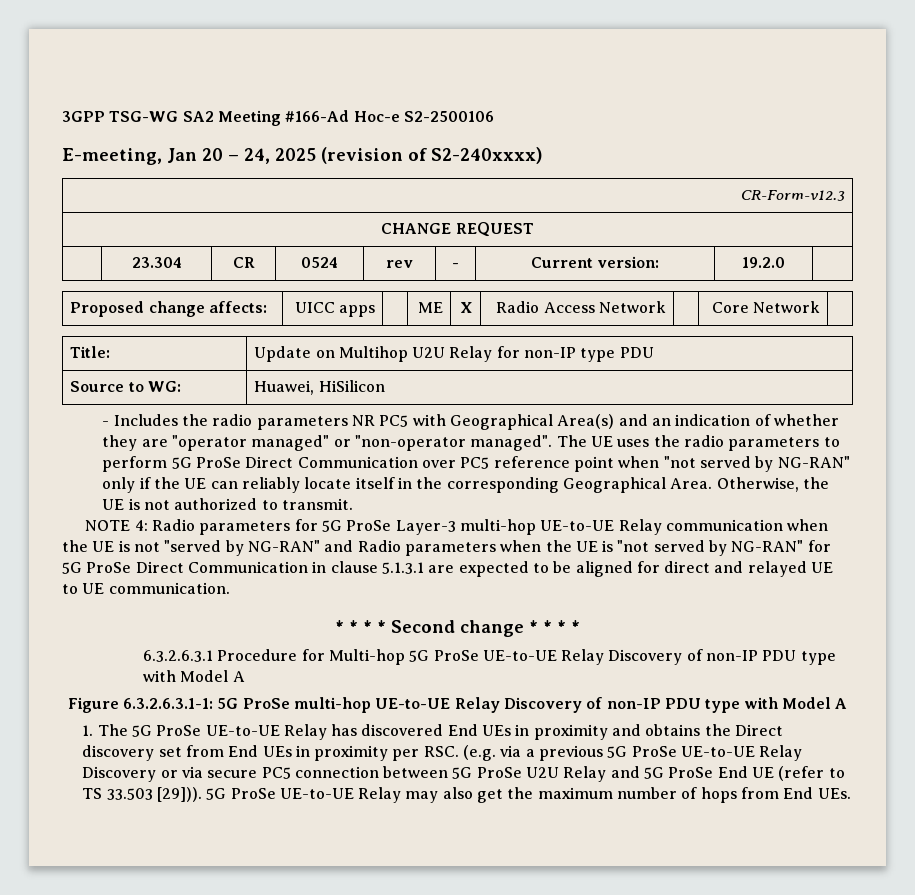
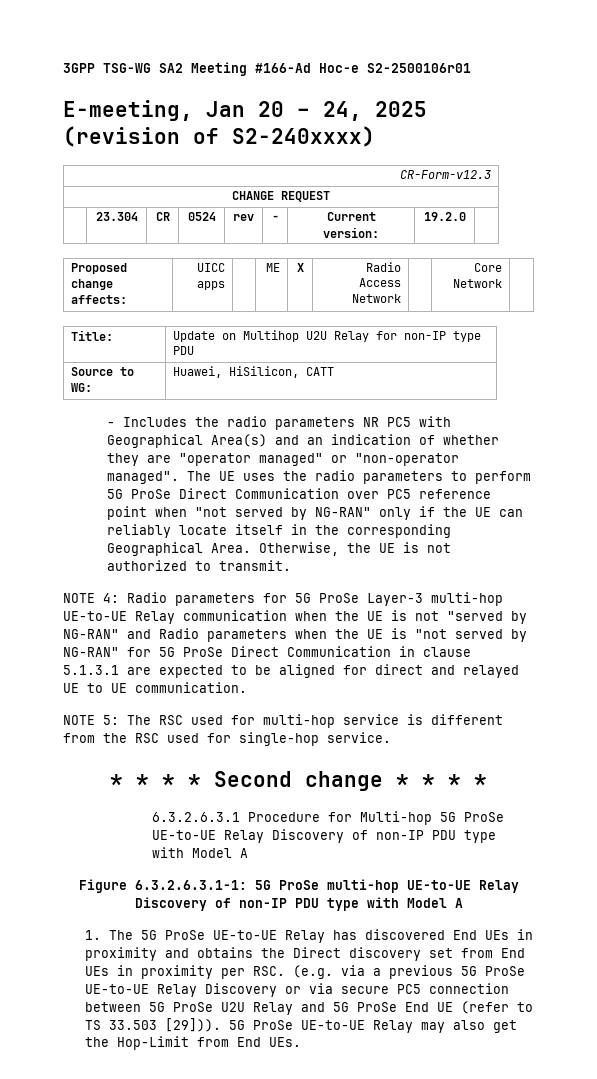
[403,111,494,122] S2-2500106 -> [367,63,471,73] S2-2500106r01
[318,380,385,392] HiSilicon -> [229,366,335,378] HiSilicon, CATT
(230, 588) none -> [63,714,503,728] [63,732,391,746] // NOTE 5: The RSC used for multi-hop service is different from the RSC used for single-hop service.
[537,787,737,803] maximum number of hops -> [117,1036,190,1050] Hop-Limit

